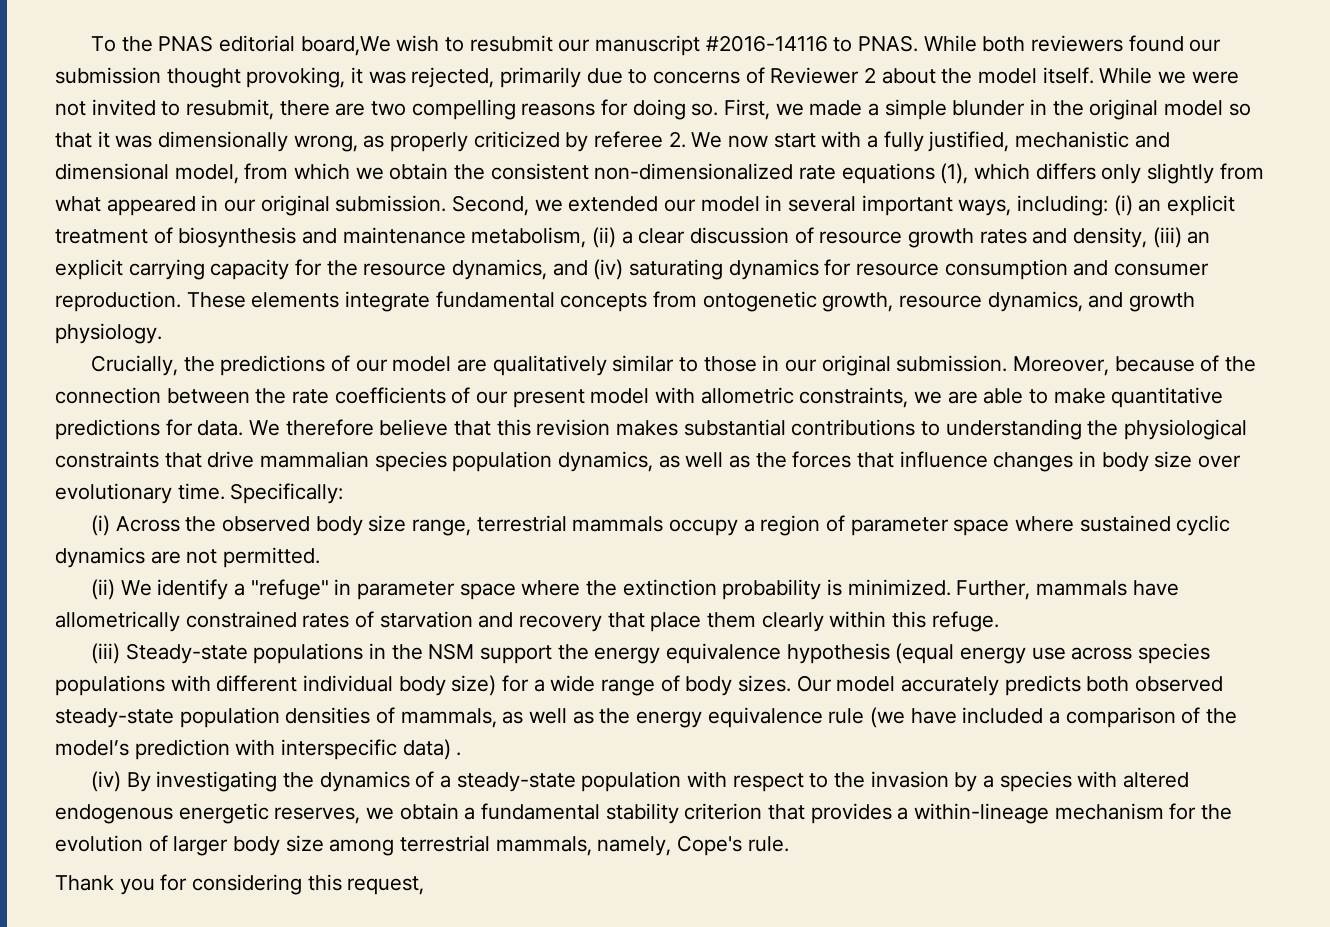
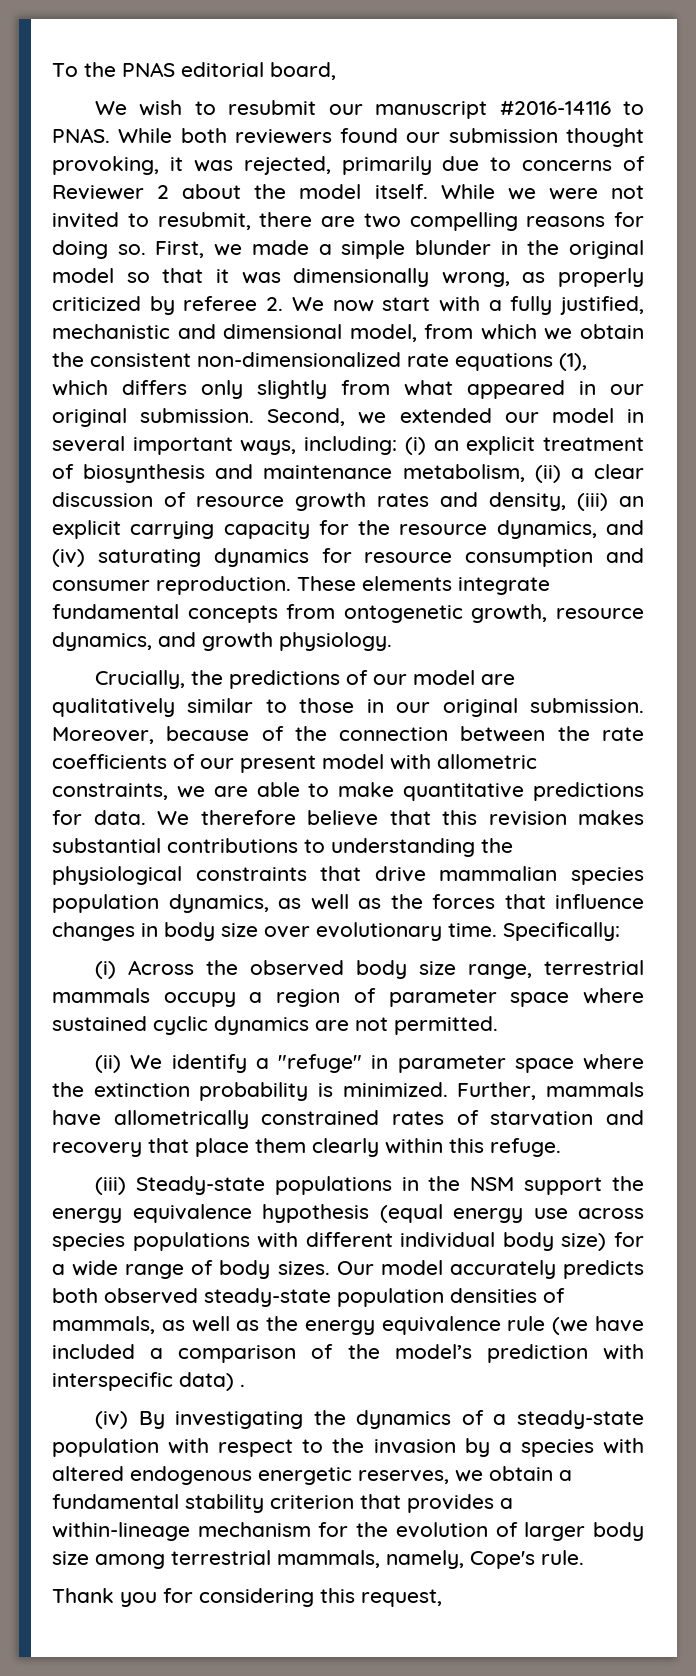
[300,36,391,56] board,We -> [270,62,336,80] [95,101,128,115] board, // We

